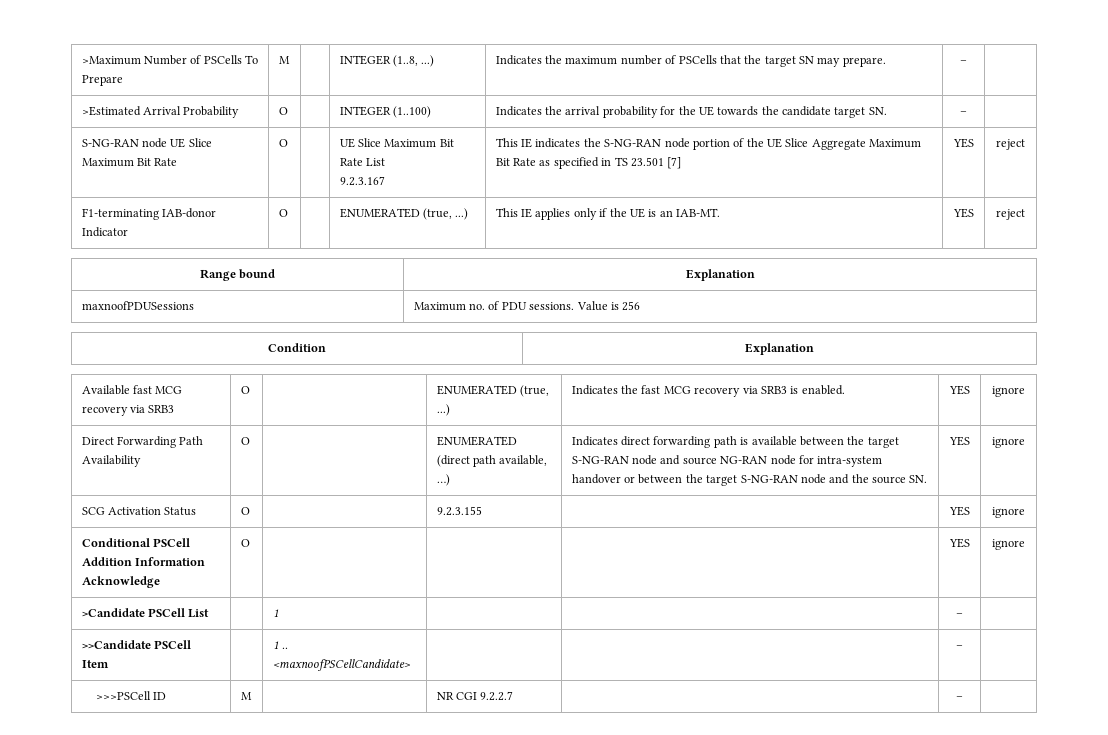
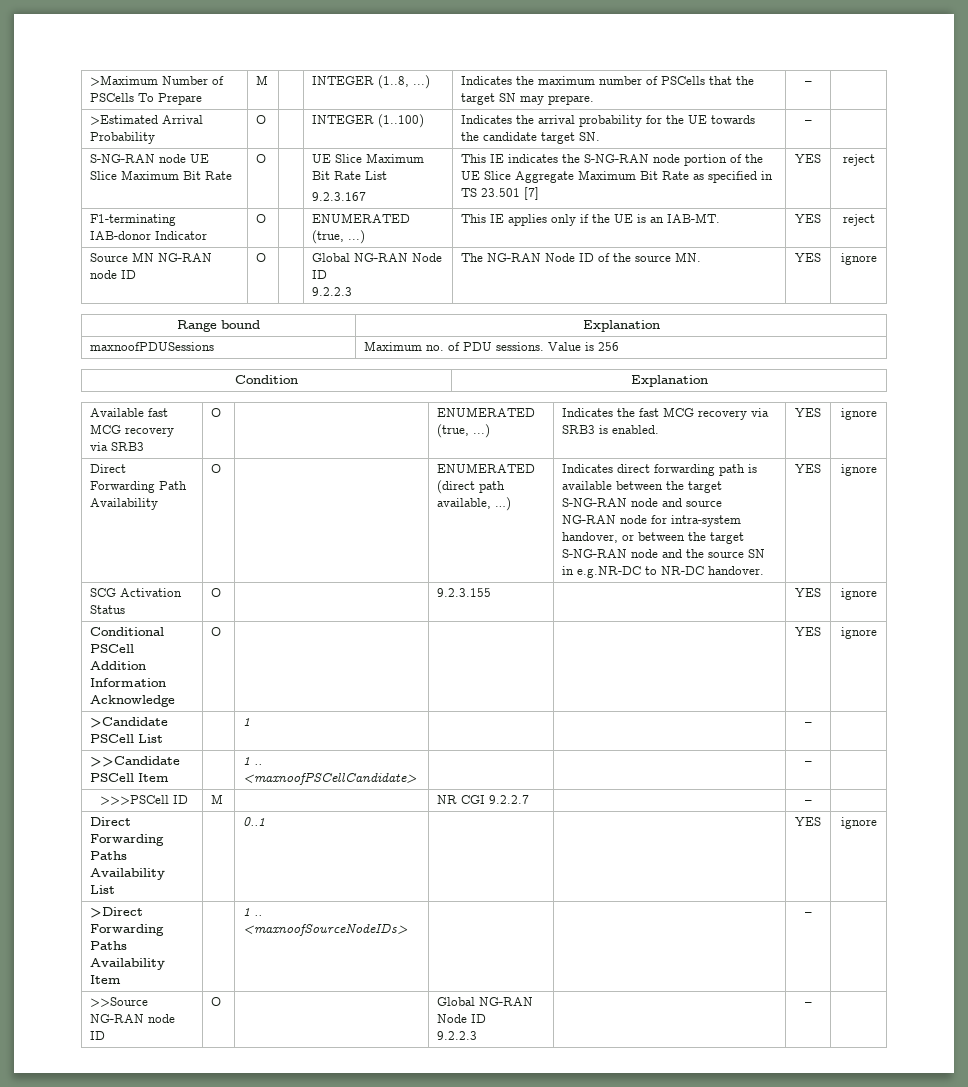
(1025, 214) none -> [90,252,213,262] [90,270,137,279] [256,253,267,262] [312,253,443,262] [312,270,328,279] [312,287,353,296] [461,252,702,262] [795,253,821,262] [840,253,877,265] // Source MN NG-RAN node ID | O | | Global NG-RAN Node ID // 9.2.2.3 | The NG-RAN Node ID of the source MN. | YES | ignore
[571,474,621,484] handover -> [562,532,619,543] handover,
[909,475,928,483] SN. -> [748,549,766,558] [562,566,765,578] SN in e.g.NR-DC to NR-DC handover.
(963, 698) none -> [90,817,132,826] [90,834,165,846] [90,851,128,860] [90,868,166,880] [90,885,116,894] [243,817,266,826] [795,817,821,826] [840,817,877,829] [90,907,144,918] [90,924,165,936] [90,941,128,950] [90,958,166,970] [90,975,122,984] [243,908,263,916] [243,923,409,936] [804,912,812,916] [90,997,149,1007] [90,1014,176,1023] [90,1031,106,1040] [211,997,222,1006] [437,997,534,1006] [437,1014,487,1023] [437,1031,478,1040] [804,1002,812,1006] // Direct Forwarding Paths Availability List | | 0..1 | | | YES | ignore // >Direct Forwarding Paths Availability Item | | 1 .. <maxnoofSourceNodeIDs> | | | – | // >>Source NG-RAN node ID | O | | Global NG-RAN Node ID // 9.2.2.3 | | – |

